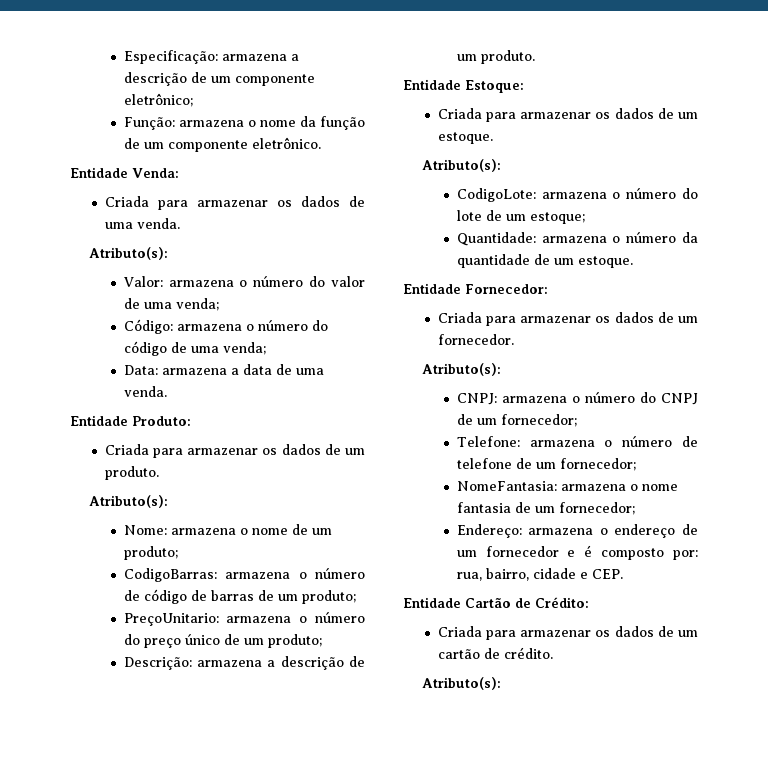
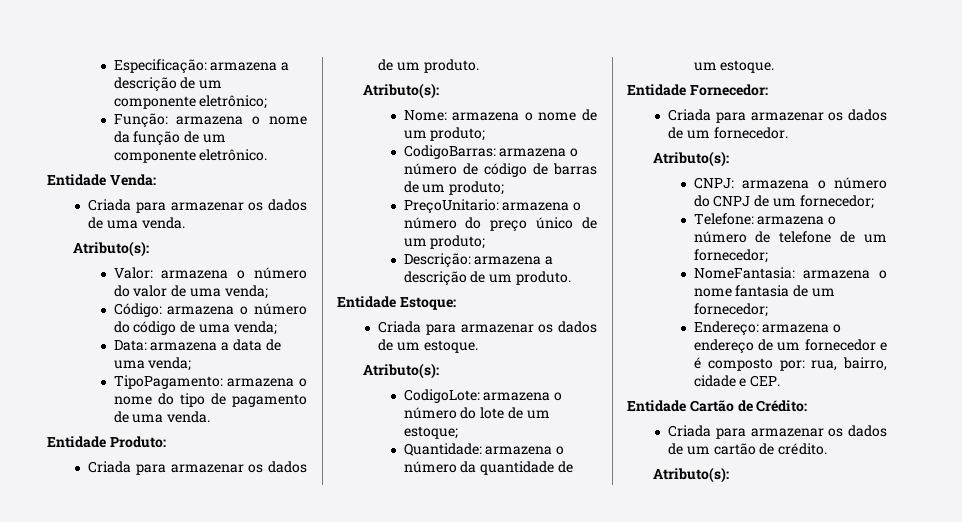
(324, 371) none -> [148,357,192,371] [113,375,307,389] [113,393,307,407] [113,411,164,423] venda; // TipoPagamento: armazena o nome do tipo de pagamento de uma

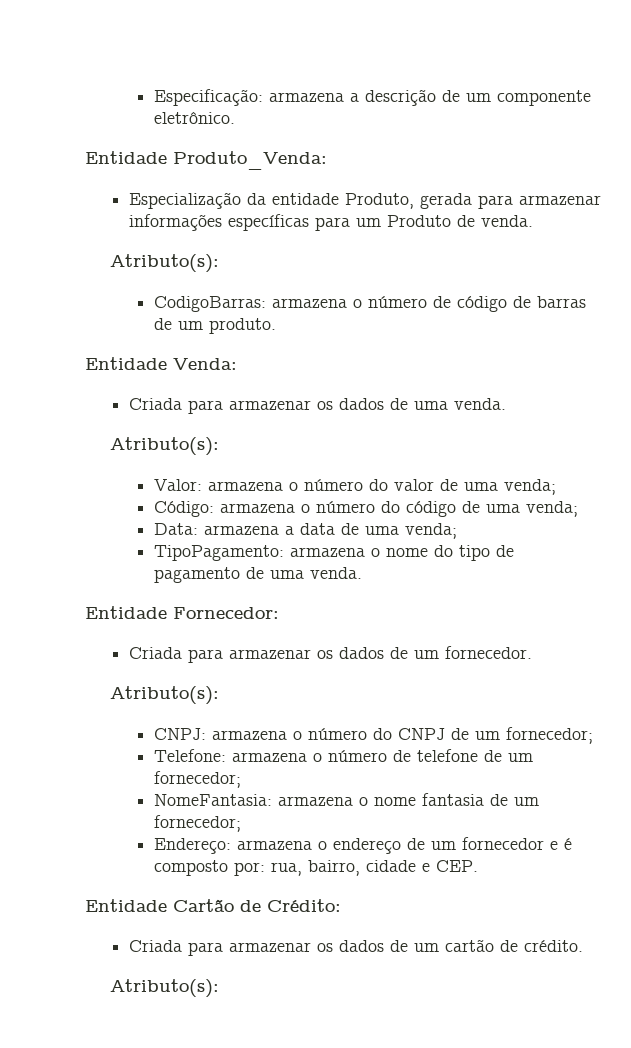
[199,95,268,109] [113,113,307,128] [113,131,226,146] [113,149,268,163] eletrônico; // Função: armazena o nome da função de um componente eletrônico. -> [154,111,236,124] [85,151,327,170] [129,192,602,209] [129,214,534,231] [109,254,219,273] [154,296,587,312] [154,318,277,334] eletrônico. // Entidade Produto_Venda: // Especialização da entidade Produto, gerada para armazenar informações específicas para um Produto de venda. // Atributo(s): // CodigoBarras: armazena o número de código de barras de um produto.
[47,436,166,448] [87,461,307,475] [377,59,479,73] [362,83,439,99] [403,109,597,121] [403,127,486,141] [403,145,579,159] [403,163,597,177] [403,181,505,195] [403,199,582,214] [403,217,597,232] [403,235,486,249] [403,253,554,268] [403,271,571,286] [337,296,456,310] [377,321,597,335] [377,339,478,353] [362,363,439,379] [403,389,563,403] [403,407,550,419] [403,426,458,439] [403,443,565,456] [403,461,573,475] [693,60,775,73] // Entidade Produto: // Criada para armazenar os dados de um produto. // Atributo(s): // Nome: armazena o nome de um produto; // CodigoBarras: armazena o número de código de barras de um produto; // PreçoUnitario: armazena o número do preço único de um produto; // Descrição: armazena a descrição de um produto. // Entidade Estoque: // Criada para armazenar os dados de um estoque. // Atributo(s): // CodigoLote: armazena o número do lote de um estoque; // Quantidade: armazena o número da quantidade de um estoque. -> (363, 573) none

